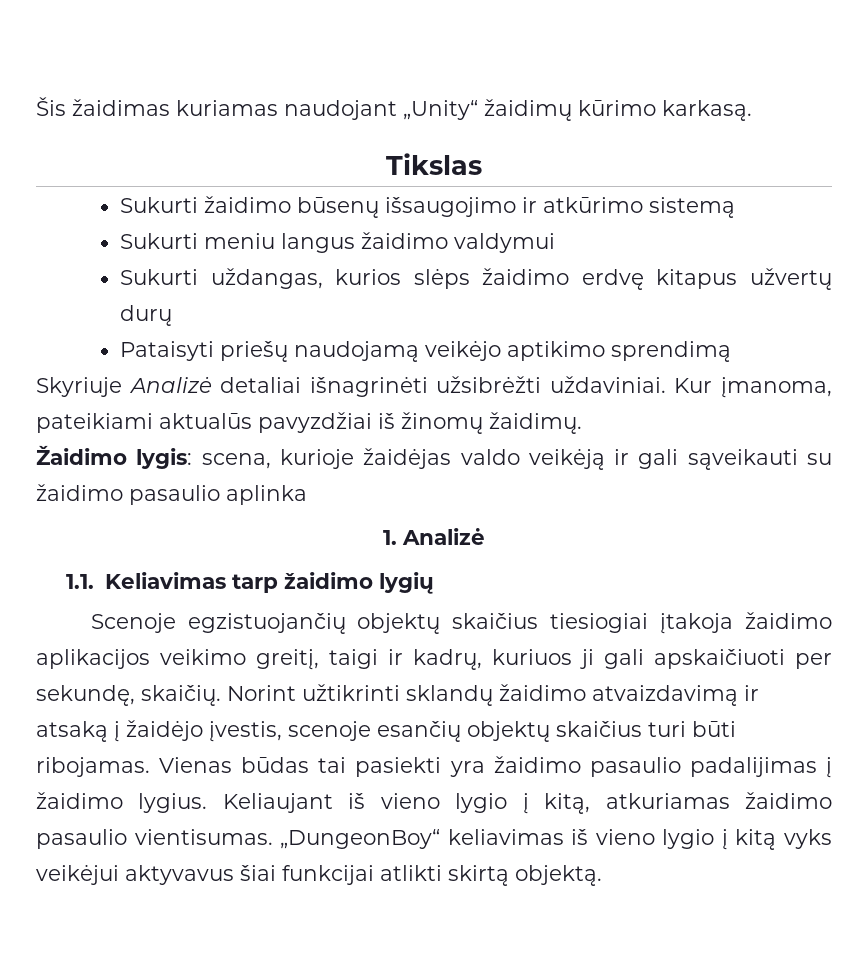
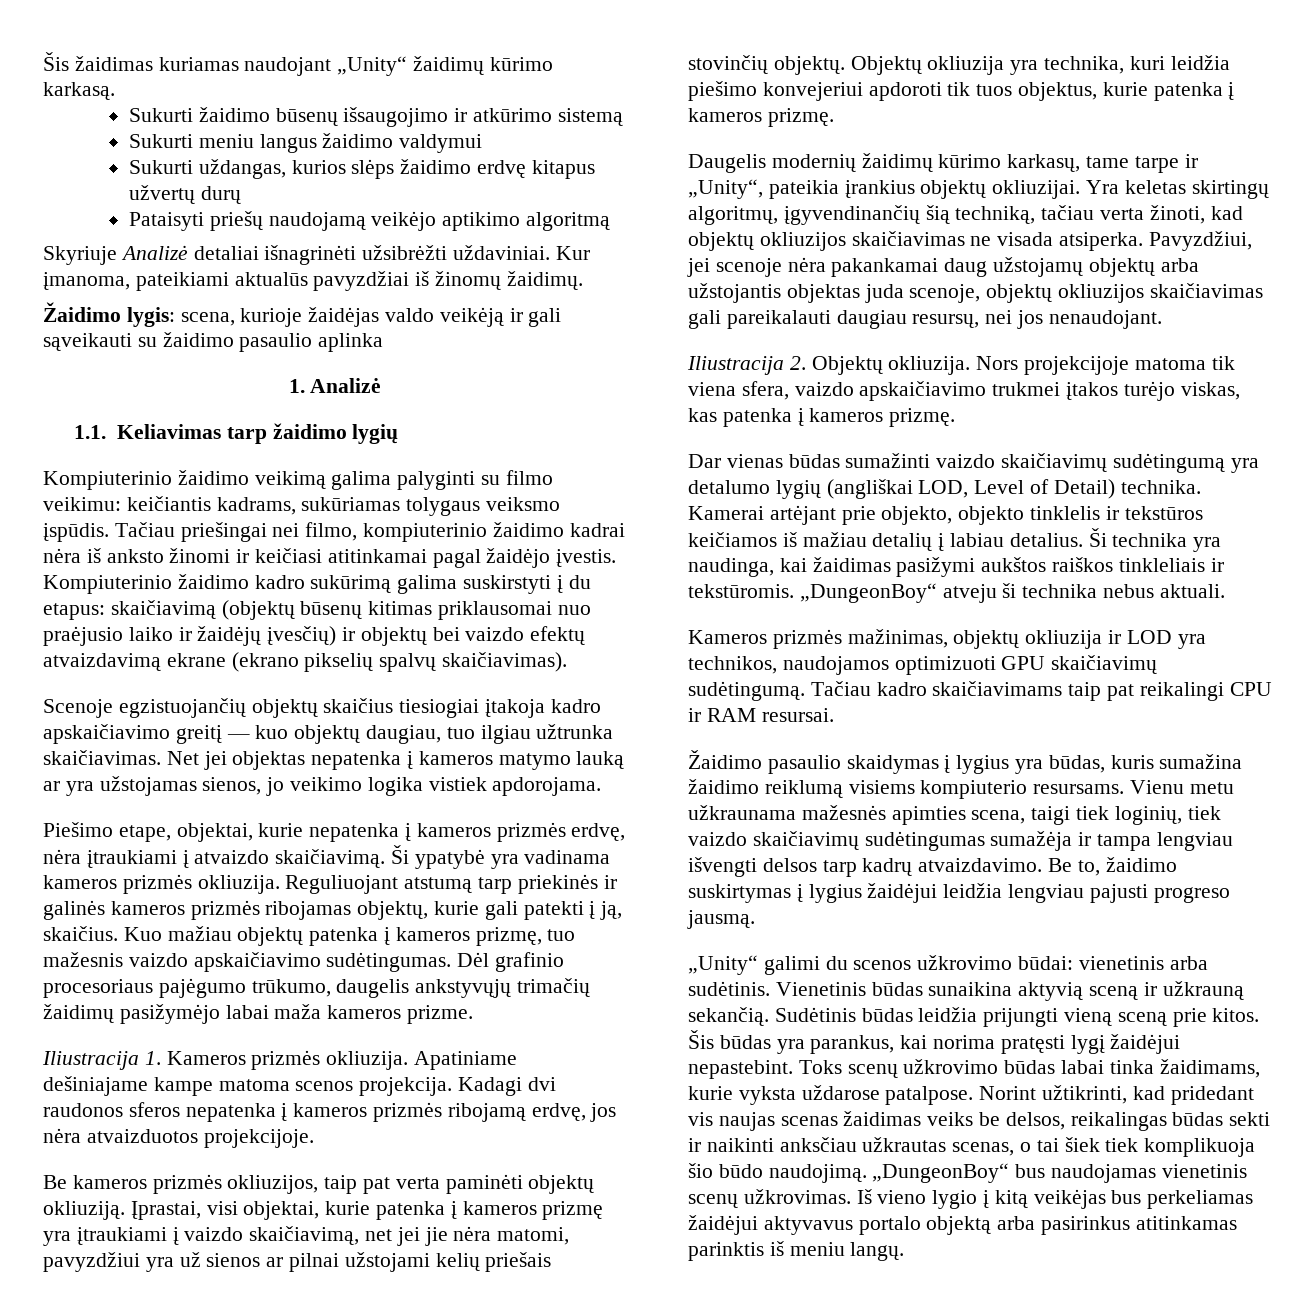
[386,153,482,175] // Tikslas -> (115, 91) none
[611,341,732,362] sprendimą -> [526,212,611,231] algoritmą
(434, 583) none -> [43,470,553,490] [43,496,561,516] [43,522,625,542] [43,548,617,568] [43,574,591,594] [43,600,591,620] [43,626,586,646] [43,652,568,672] // Kompiuterinio žaidimo veikimą galima palyginti su filmo veikimu: keičiantis kadrams, sukūriamas tolygaus veiksmo įspūdis. Tačiau priešingai nei filmo, kompiuterinio žaidimo kadrai nėra iš anksto žinomi ir keičiasi atitinkamai pagal žaidėjo įvestis. Kompiuterinio žaidimo kadro sukūrimą galima suskirstyti į du etapus: skaičiavimą (objektų būsenų kitimas priklausomai nuo praėjusio laiko ir žaidėjų įvesčių) ir objektų bei vaizdo efektų atvaizdavimą ekrane (ekrano pikselių spalvų skaičiavimas).
[745,612,832,629] [36,649,832,670] [36,684,759,706] [36,720,736,742] [36,756,832,778] [36,792,833,814] [36,829,832,850] [36,864,602,886] žaidimo aplikacijos veikimo greitį, taigi ir kadrų, kuriuos ji gali apskaičiuoti per sekundę, skaičių. Norint užtikrinti sklandų žaidimo atvaizdavimą ir atsaką į žaidėjo įvestis, scenoje esančių objektų skaičius turi būti ribojamas. Vienas būdas tai pasiekti yra žaidimo pasaulio padalijimas į žaidimo lygius. Keliaujant iš vieno lygio į kitą, atkuriamas žaidimo pasaulio vientisumas. „DungeonBoy“ keliavimas iš vieno lygio į kitą vyks veikėjui aktyvavus šiai funkcijai atlikti skirtą objektą. -> [550,699,601,713] [43,724,614,744] [43,750,625,770] [43,776,602,796] [43,822,626,842] [43,845,611,869] [43,874,617,894] [43,900,623,920] [43,926,576,946] [43,952,565,972] [43,978,591,998] [43,1004,474,1024] [42,1050,518,1070] [43,1076,556,1096] [43,1102,617,1122] [43,1128,314,1148] [43,1174,595,1194] [43,1201,604,1220] [43,1226,570,1246] [43,1252,552,1272] [688,55,1230,75] [688,81,1235,101] [688,108,834,127] [688,153,1198,173] [688,179,1269,199] [688,205,1243,225] [688,231,1252,251] [687,257,1199,277] [688,283,1263,303] [688,310,1162,329] [687,356,1235,375] [688,381,1240,401] [688,408,956,427] [688,453,1259,473] [688,479,1201,499] [688,505,1203,525] [688,528,1222,552] [688,557,1224,577] [688,583,1225,603] [688,629,1206,649] [688,655,1158,675] [688,681,1272,701] [688,708,834,722] [688,750,1243,774] [688,779,1234,799] [688,805,1221,825] [688,831,1233,851] [688,857,1177,877] [688,883,1230,903] [687,910,755,929] [688,955,1208,975] [688,981,1244,1001] [688,1007,1260,1027] [688,1030,1181,1054] [688,1059,1260,1079] [688,1085,1254,1105] [688,1111,1271,1131] [688,1137,1256,1157] [688,1163,1247,1183] [688,1189,1254,1209] [688,1215,1237,1235] [688,1241,905,1261] kadro apskaičiavimo greitį — kuo objektų daugiau, tuo ilgiau užtrunka skaičiavimas. Net jei objektas nepatenka į kameros matymo lauką ar yra užstojamas sienos, jo veikimo logika vistiek apdorojama. // Piešimo etape, objektai, kurie nepatenka į kameros prizmės erdvę, nėra įtraukiami į atvaizdo skaičiavimą. Ši ypatybė yra vadinama kameros prizmės okliuzija. Reguliuojant atstumą tarp priekinės ir galinės kameros prizmės ribojamas objektų, kurie gali patekti į ją, skaičius. Kuo mažiau objektų patenka į kameros prizmę, tuo mažesnis vaizdo apskaičiavimo sudėtingumas. Dėl grafinio procesoriaus pajėgumo trūkumo, daugelis ankstyvųjų trimačių žaidimų pasižymėjo labai maža kameros prizme. // Iliustracija 1. Kameros prizmės okliuzija. Apatiniame dešiniajame kampe matoma scenos projekcija. Kadagi dvi raudonos sferos nepatenka į kameros prizmės ribojamą erdvę, jos nėra atvaizduotos projekcijoje. // Be kameros prizmės okliuzijos, taip pat verta paminėti objektų okliuziją. Įprastai, visi objektai, kurie patenka į kameros prizmę yra įtraukiami į vaizdo skaičiavimą, net jei jie nėra matomi, pavyzdžiui yra už sienos ar pilnai užstojami kelių priešais stovinčių objektų. Objektų okliuzija yra technika, kuri leidžia piešimo konvejeriui apdoroti tik tuos objektus, kurie patenka į kameros prizmę. // Daugelis modernių žaidimų kūrimo karkasų, tame tarpe ir „Unity“, pateikia įrankius objektų okliuzijai. Yra keletas skirtingų algoritmų, įgyvendinančių šią techniką, tačiau verta žinoti, kad objektų okliuzijos skaičiavimas ne visada atsiperka. Pavyzdžiui, jei scenoje nėra pakankamai daug užstojamų objektų arba užstojantis objektas juda scenoje, objektų okliuzijos skaičiavimas gali pareikalauti daugiau resursų, nei jos nenaudojant. // Iliustracija 2. Objektų okliuzija. Nors projekcijoje matoma tik viena sfera, vaizdo apskaičiavimo trukmei įtakos turėjo viskas, kas patenka į kameros prizmę. // Dar vienas būdas sumažinti vaizdo skaičiavimų sudėtingumą yra detalumo lygių (angliškai LOD, Level of Detail) technika. Kamerai artėjant prie objekto, objekto tinklelis ir tekstūros keičiamos iš mažiau detalių į labiau detalius. Ši technika yra naudinga, kai žaidimas pasižymi aukštos raiškos tinkleliais ir tekstūromis. „DungeonBoy“ atveju ši technika nebus aktuali. // Kameros prizmės mažinimas, objektų okliuzija ir LOD yra technikos, naudojamos optimizuoti GPU skaičiavimų sudėtingumą. Tačiau kadro skaičiavimams taip pat reikalingi CPU ir RAM resursai. // Žaidimo pasaulio skaidymas į lygius yra būdas, kuris sumažina žaidimo reiklumą visiems kompiuterio resursams. Vienu metu užkraunama mažesnės apimties scena, taigi tiek loginių, tiek vaizdo skaičiavimų sudėtingumas sumažėja ir tampa lengviau išvengti delsos tarp kadrų atvaizdavimo. Be to, žaidimo suskirtymas į lygius žaidėjui leidžia lengviau pajusti progreso jausmą. // „Unity“ galimi du scenos užkrovimo būdai: vienetinis arba sudėtinis. Vienetinis būdas sunaikina aktyvią sceną ir užkrauną sekančią. Sudėtinis būdas leidžia prijungti vieną sceną prie kitos. Šis būdas yra parankus, kai norima pratęsti lygį žaidėjui nepastebint. Toks scenų užkrovimo būdas labai tinka žaidimams, kurie vyksta uždarose patalpose. Norint užtikrinti, kad pridedant vis naujas scenas žaidimas veiks be delsos, reikalingas būdas sekti ir naikinti anksčiau užkrautas scenas, o tai šiek tiek komplikuoja šio būdo naudojimą. „DungeonBoy“ bus naudojamas vienetinis scenų užkrovimas. Iš vieno lygio į kitą veikėjas bus perkeliamas žaidėjui aktyvavus portalo objektą arba pasirinkus atitinkamas parinktis iš meniu langų.

